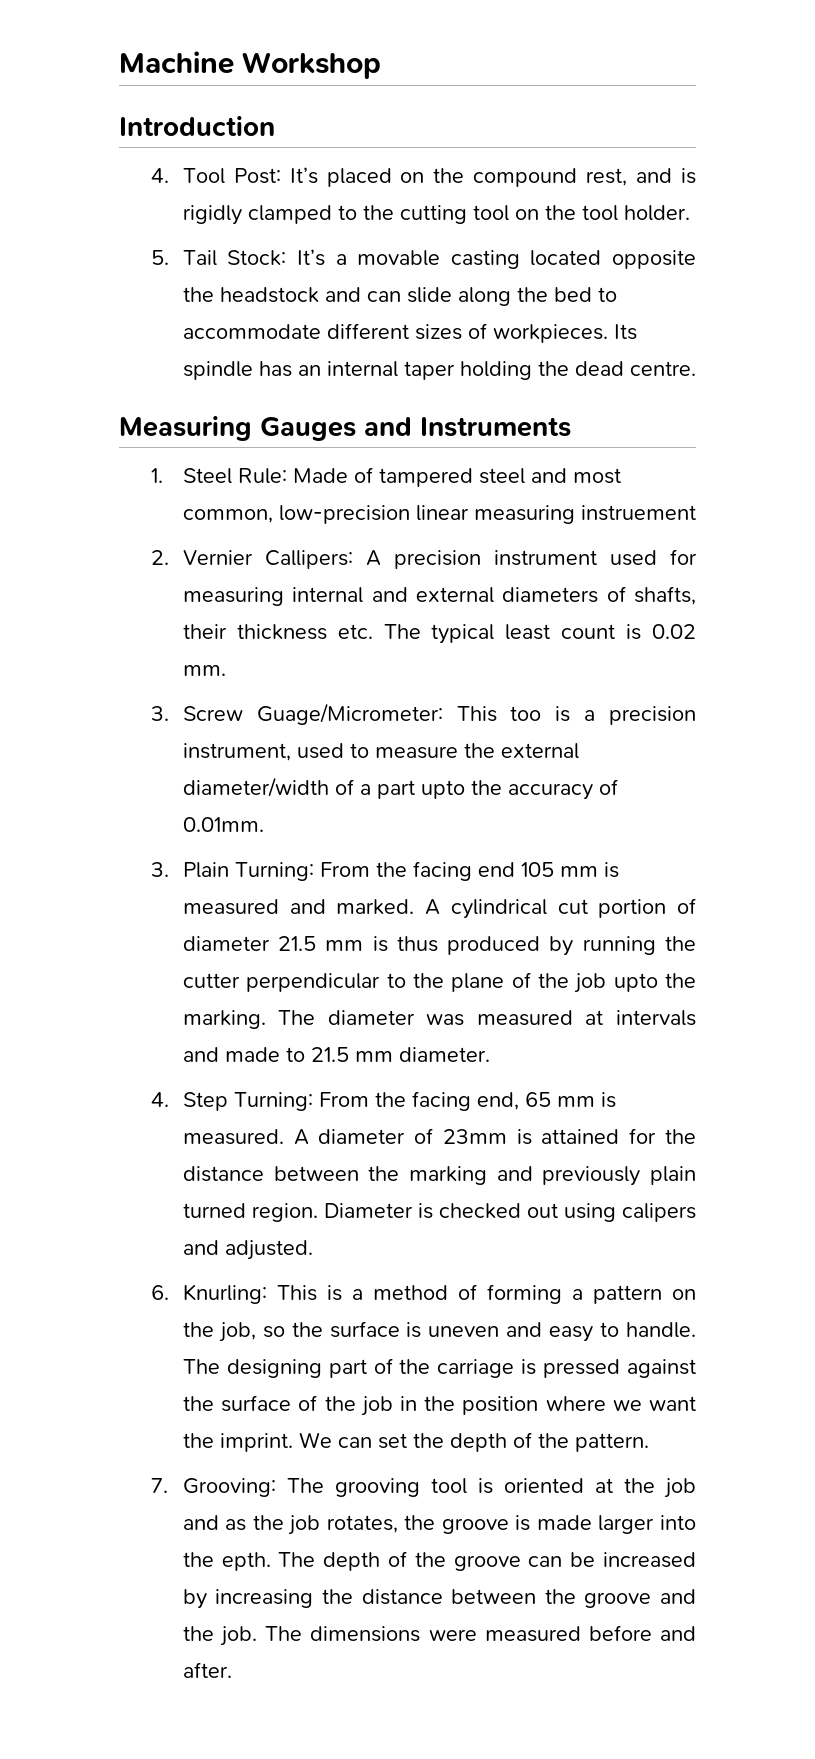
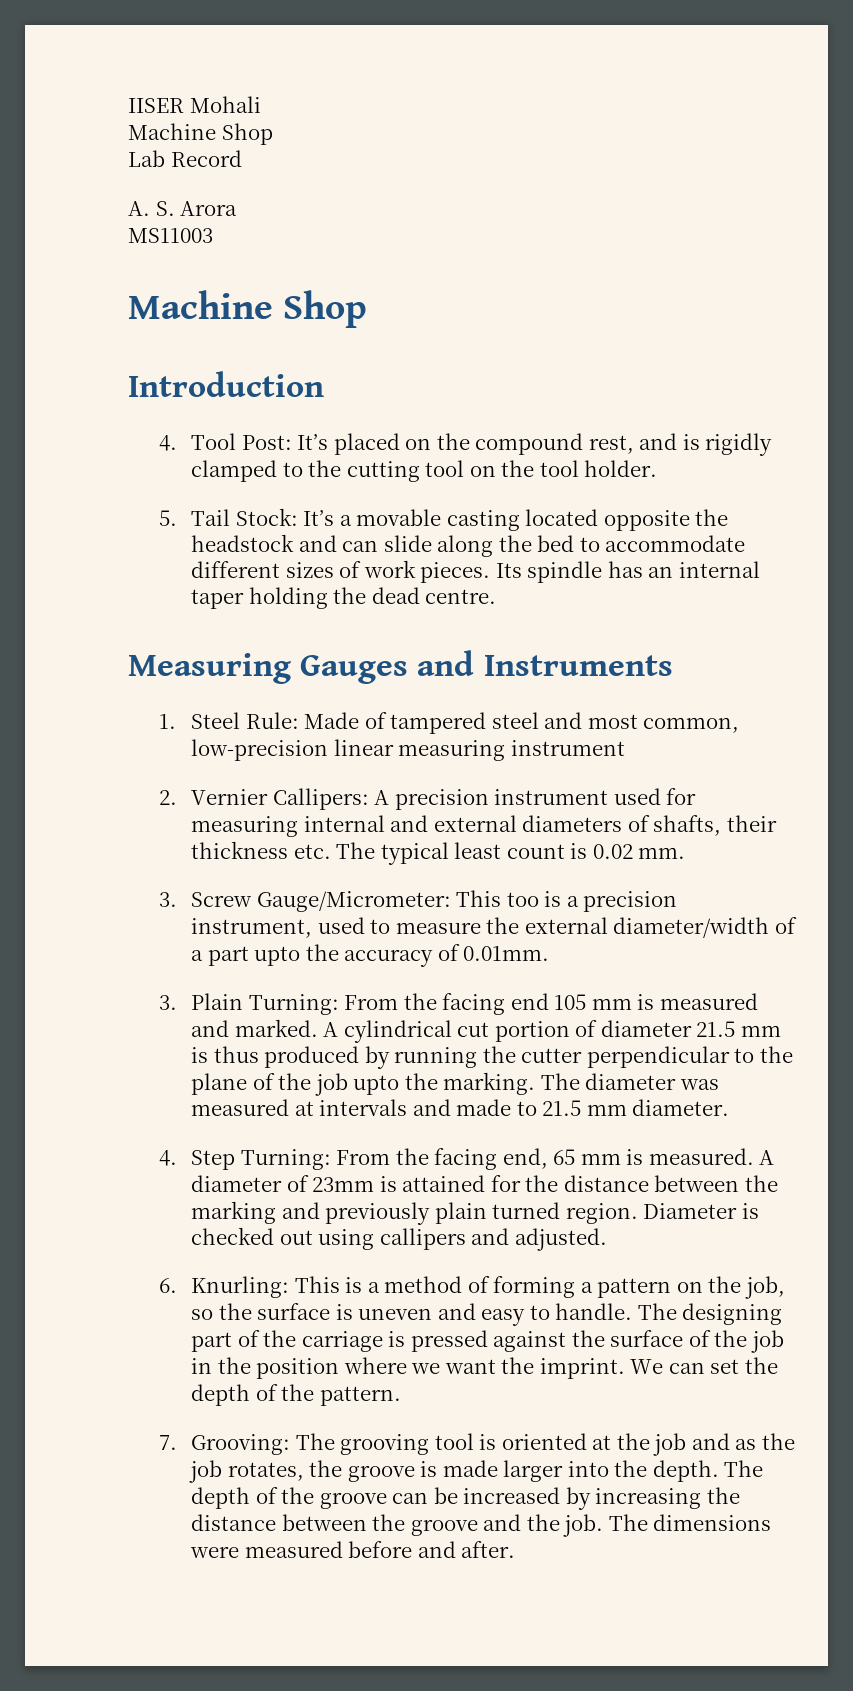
[119,51,382,79] Machine Workshop -> [128,96,261,113] [128,123,273,145] [128,150,242,167] [128,201,238,216] [128,228,213,243] [128,290,368,328] IISER Mohali // Machine Shop // Lab Record // A. S. Arora // MS11003 // Machine Shop
[492,324,608,343] workpieces. -> [363,560,491,583] work pieces.
[580,505,696,521] instruement -> [510,740,625,756] instrument
[256,703,443,725] Guage/Micrometer: -> [256,891,451,912] Gauge/Micrometer:
[622,1203,697,1222] calipers -> [379,1228,466,1250] callipers
[221,1552,271,1571] epth. -> [652,1460,719,1482] depth.

